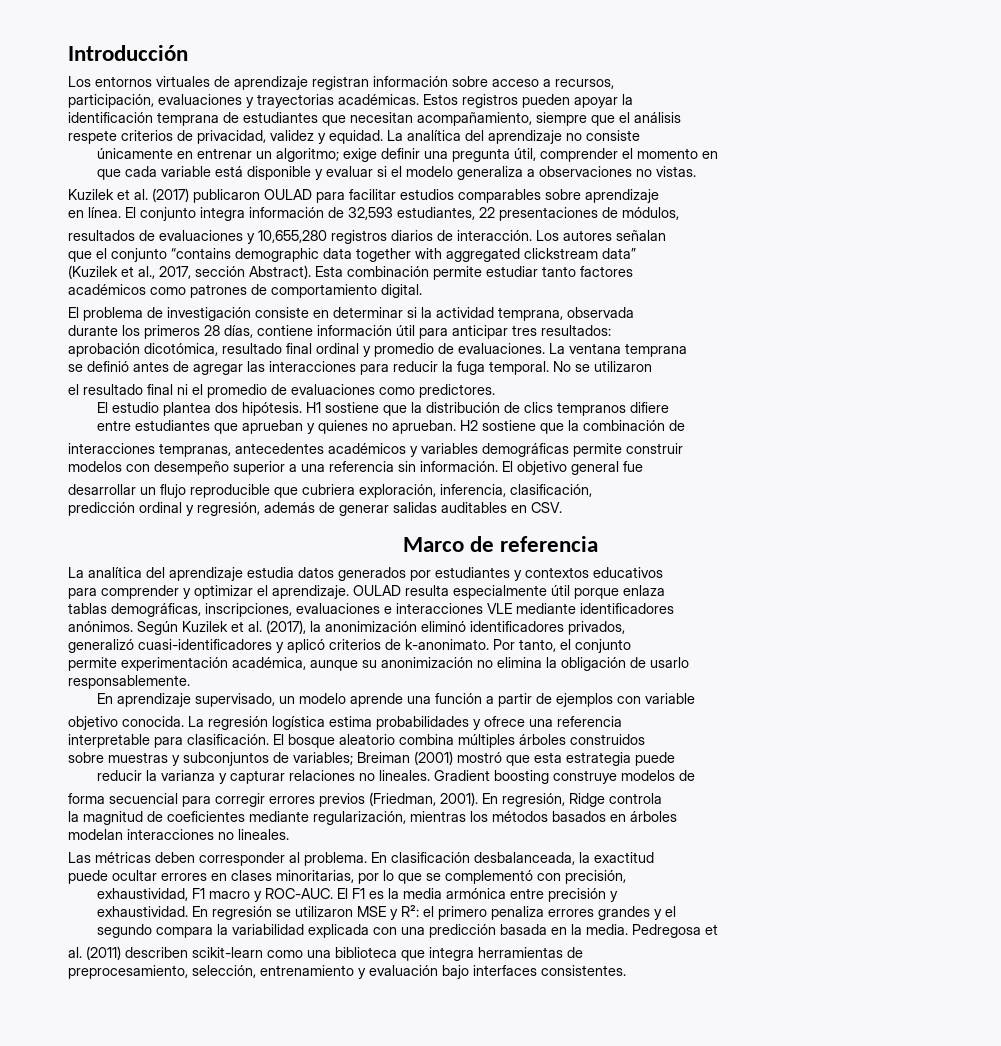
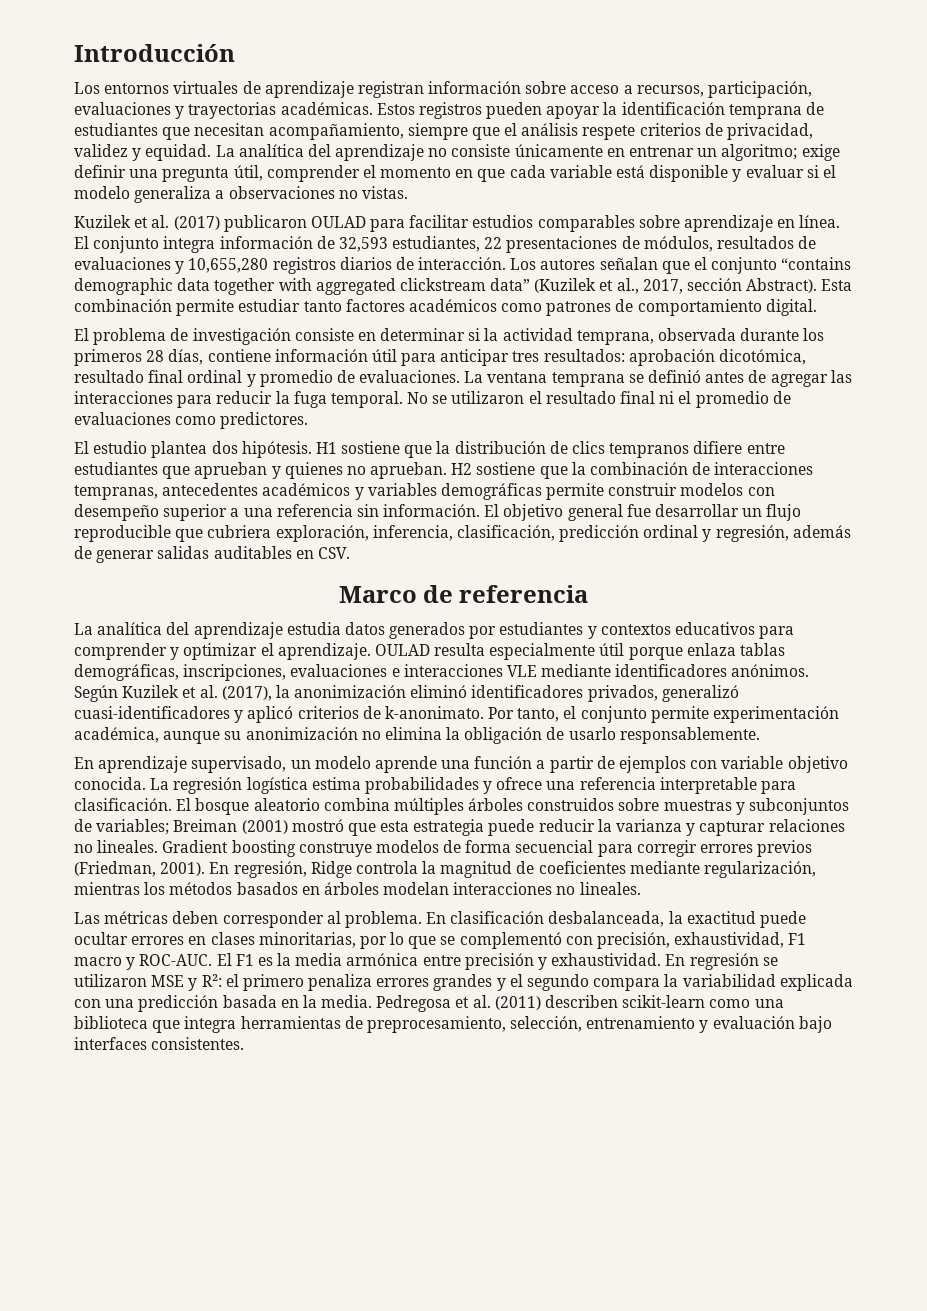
(614, 84) // -> (704, 91) none
(633, 99) // -> (618, 108) none
(681, 117) // -> (579, 129) none
(640, 135) // -> (511, 150) none
(719, 155) // -> (474, 173) none
(659, 196) // -> (774, 223) none
(679, 213) // -> (713, 244) none
(666, 235) // -> (658, 263) none
(636, 253) // -> (531, 284) none
(633, 271) // -> (405, 305) none
(634, 312) // -> (737, 334) none
(611, 330) // -> (625, 355) none
(687, 350) // -> (625, 379) none
(652, 366) // -> (525, 397) none
(670, 407) // -> (743, 447) none
(686, 425) // -> (711, 468) none
(683, 448) // -> (678, 489) none
(643, 466) // -> (651, 510) none
(592, 490) // -> (555, 533) none
(663, 572) // -> (756, 628) none
(665, 590) // -> (736, 649) none
(674, 608) // -> (728, 670) none
(625, 628) // -> (658, 693) none
(631, 646) // -> (647, 714) none
(689, 662) // -> (616, 733) none
(696, 698) // -> (784, 762) none
(622, 721) // -> (656, 783) none
(645, 739) // -> (615, 804) none
(675, 759) // -> (535, 827) none
(696, 775) // -> (462, 846) none
(662, 798) // -> (418, 867) none
(677, 816) // -> (379, 888) none
(654, 857) // -> (756, 917) none
(626, 877) // -> (671, 940) none
(619, 896) // -> (548, 963) none
(677, 911) // -> (523, 980) none
(719, 929) // -> (470, 1002) none
(583, 952) // -> (363, 1022) none

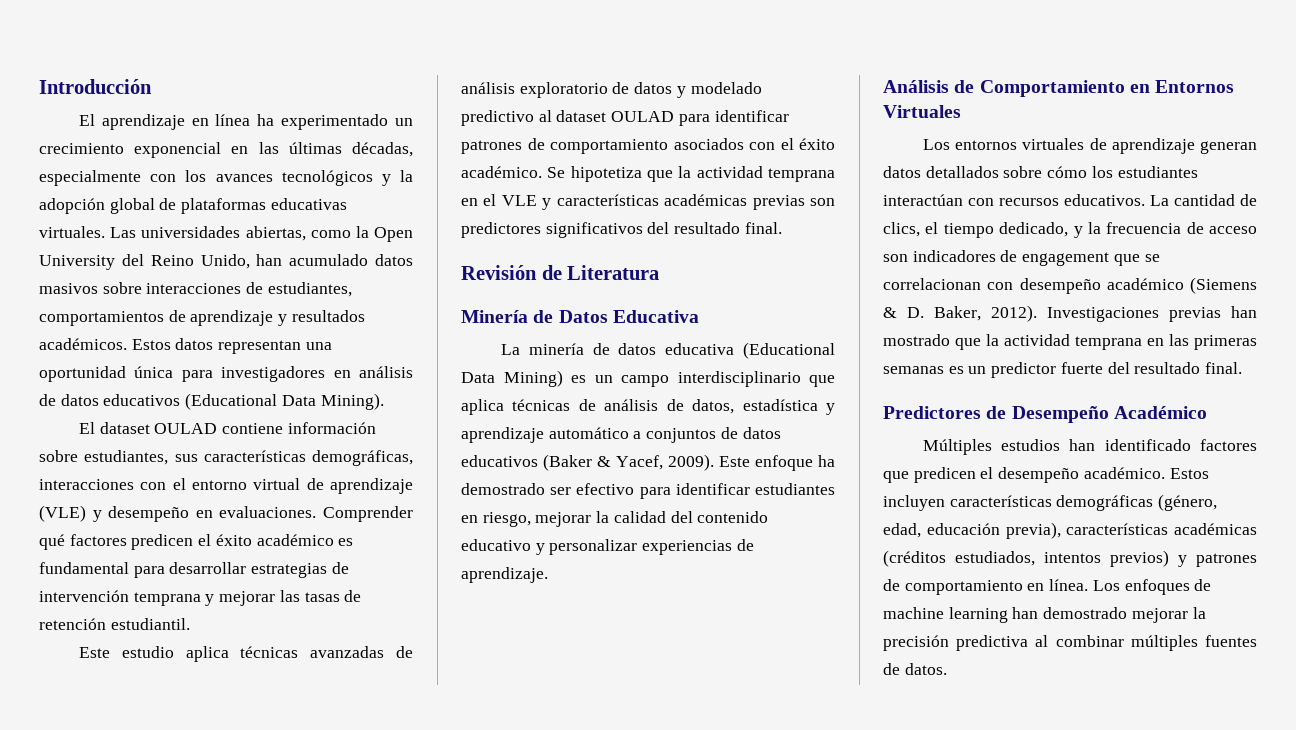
(235, 53) none -> [78,114,413,130] [39,142,413,158] [39,170,413,186] [39,198,347,214] [39,226,414,242] [39,254,413,270] [39,282,352,297] [39,310,365,326] [39,338,332,354] [39,366,413,382] [39,393,384,410] [78,422,376,434] [39,450,413,466] [39,478,413,494] [39,505,413,522] [39,534,354,550] [39,562,349,578] [39,590,362,606] [39,618,190,630] [78,646,413,662] [461,82,762,98] [461,110,789,126] [461,138,835,154] [461,166,835,182] [461,194,835,210] [461,222,782,238] [461,265,660,280] [461,310,699,323] [500,342,835,359] [461,370,835,387] [461,399,835,415] [461,427,781,443] [461,454,835,471] [461,483,835,499] [461,511,769,527] [461,539,754,555] [461,567,548,583] [883,80,1235,97] [883,105,961,118] // El aprendizaje en línea ha experimentado un crecimiento exponencial en las últimas décadas, especialmente con los avances tecnológicos y la adopción global de plataformas educativas virtuales. Las universidades abiertas, como la Open University del Reino Unido, han acumulado datos masivos sobre interacciones de estudiantes, comportamientos de aprendizaje y resultados académicos. Estos datos representan una oportunidad única para investigadores en análisis de datos educativos (Educational Data Mining). // El dataset OULAD contiene información sobre estudiantes, sus características demográficas, interacciones con el entorno virtual de aprendizaje (VLE) y desempeño en evaluaciones. Comprender qué factores predicen el éxito académico es fundamental para desarrollar estrategias de intervención temprana y mejorar las tasas de retención estudiantil. // Este estudio aplica técnicas avanzadas de análisis exploratorio de datos y modelado predictivo al dataset OULAD para identificar patrones de comportamiento asociados con el éxito académico. Se hipotetiza que la actividad temprana en el VLE y características académicas previas son predictores significativos del resultado final. // Revisión de Literatura // Minería de Datos Educativa // La minería de datos educativa (Educational Data Mining) es un campo interdisciplinario que aplica técnicas de análisis de datos, estadística y aprendizaje automático a conjuntos de datos educativos (Baker & Yacef, 2009). Este enfoque ha demostrado ser efectivo para identificar estudiantes en riesgo, mejorar la calidad del contenido educativo y personalizar experiencias de aprendizaje. // Análisis de Comportamiento en Entornos Virtuales
[357,81,813,98] [74,102,825,119] [74,123,814,140] [74,144,840,161] [74,165,836,182] [74,186,408,203] [74,215,841,232] [74,236,817,253] [74,257,852,274] [74,278,853,295] [74,299,817,316] [74,328,825,345] [74,349,807,366] [74,370,852,387] [74,391,791,408] [74,412,309,429] [74,441,785,458] [74,462,814,479] [74,483,775,500] [74,504,802,521] [74,525,851,542] [74,546,350,563] [338,585,589,603] [74,622,795,639] [74,643,786,660] [74,664,810,681] [74,685,739,702] [74,706,840,723] [74,727,760,744] [74,756,848,773] [74,777,797,794] [74,798,850,815] [74,819,845,836] [74,840,813,857] [74,861,817,878] [74,882,641,895] [74,911,807,928] [74,932,807,949] [74,953,778,970] [74,974,853,991] [74,995,784,1012] [74,1016,832,1033] [74,1037,245,1050] registran información sobre acceso a recursos, participación, evaluaciones y trayectorias académicas. Estos registros pueden apoyar la identificación temprana de estudiantes que necesitan acompañamiento, siempre que el análisis respete criterios de privacidad, validez y equidad. La analítica del aprendizaje no consiste únicamente en entrenar un algoritmo; exige definir una pregunta útil, comprender el momento en que cada variable está disponible y evaluar si el modelo generaliza a observaciones no vistas. // Kuzilek et al. (2017) publicaron OULAD para facilitar estudios comparables sobre aprendizaje en línea. El conjunto integra información de 32,593 estudiantes, 22 presentaciones de módulos, resultados de evaluaciones y 10,655,280 registros diarios de interacción. Los autores señalan que el conjunto “contains demographic data together with aggregated clickstream data” (Kuzilek et al., 2017, sección Abstract). Esta combinación permite estudiar tanto factores académicos como patrones de comportamiento digital. // El problema de investigación consiste en determinar si la actividad temprana, observada durante los primeros 28 días, contiene información útil para anticipar tres resultados: aprobación dicotómica, resultado final ordinal y promedio de evaluaciones. La ventana temprana se definió antes de agregar las interacciones para reducir la fuga temporal. No se utilizaron el resultado final ni el promedio de evaluaciones como predictores. // El estudio plantea dos hipótesis. H1 sostiene que la distribución de clics tempranos difiere entre estudiantes que aprueban y quienes no aprueban. H2 sostiene que la combinación de interacciones tempranas, antecedentes académicos y variables demográficas permite construir modelos con desempeño superior a una referencia sin información. El objetivo general fue desarrollar un flujo reproducible que cubriera exploración, inferencia, clasificación, predicción ordinal y regresión, además de generar salidas auditables en CSV. // Marco de referencia // La analítica del aprendizaje estudia datos generados por estudiantes y contextos educativos para comprender y optimizar el aprendizaje. OULAD resulta especialmente útil porque enlaza tablas demográficas, inscripciones, evaluaciones e interacciones VLE mediante identificadores anónimos. Según Kuzilek et al. (2017), la anonimización eliminó identificadores privados, generalizó cuasi-identificadores y aplicó criterios de k-anonimato. Por tanto, el conjunto permite experimentación académica, aunque su anonimización no elimina la obligación de usarlo responsablemente. // En aprendizaje supervisado, un modelo aprende una función a partir de ejemplos con variable objetivo conocida. La regresión logística estima probabilidades y ofrece una referencia interpretable para clasificación. El bosque aleatorio combina múltiples árboles construidos sobre muestras y subconjuntos de variables; Breiman (2001) mostró que esta estrategia puede reducir la varianza y capturar relaciones no lineales. Gradient boosting construye modelos de forma secuencial para corregir errores previos (Friedman, 2001). En regresión, Ridge controla la magnitud de coeficientes mediante regularización, mientras los métodos basados en árboles modelan interacciones no lineales. // Las métricas deben corresponder al problema. En clasificación desbalanceada, la exactitud puede ocultar errores en clases minoritarias, por lo que se complementó con precisión, exhaustividad, F1 macro y ROC-AUC. El F1 es la media armónica entre precisión y exhaustividad. En regresión se utilizaron MSE y R²: el primero penaliza errores grandes y el segundo compara la variabilidad explicada con una predicción basada en la media. Pedregosa et al. (2011) describen scikit-learn como una biblioteca que integra herramientas de preprocesamiento, selección, entrenamiento y evaluación bajo interfaces consistentes. -> [1200,141,1257,154] [883,166,1198,178] [883,194,1257,206] [883,222,1257,238] [883,250,1160,266] [883,277,1257,294] [883,305,1257,322] [883,334,1257,350] [883,362,1243,378] [883,406,1207,423] [922,439,1257,455] [883,467,1209,483] [883,494,1218,511] [883,522,1257,539] [883,550,1257,567] [883,579,1212,595] [883,607,1206,623] [883,635,1257,651] [883,663,947,675] generan datos detallados sobre cómo los estudiantes interactúan con recursos educativos. La cantidad de clics, el tiempo dedicado, y la frecuencia de acceso son indicadores de engagement que se correlacionan con desempeño académico (Siemens & D. Baker, 2012). Investigaciones previas han mostrado que la actividad temprana en las primeras semanas es un predictor fuerte del resultado final. // Predictores de Desempeño Académico // Múltiples estudios han identificado factores que predicen el desempeño académico. Estos incluyen características demográficas (género, edad, educación previa), características académicas (créditos estudiados, intentos previos) y patrones de comportamiento en línea. Los enfoques de machine learning han demostrado mejorar la precisión predictiva al combinar múltiples fuentes de datos.

